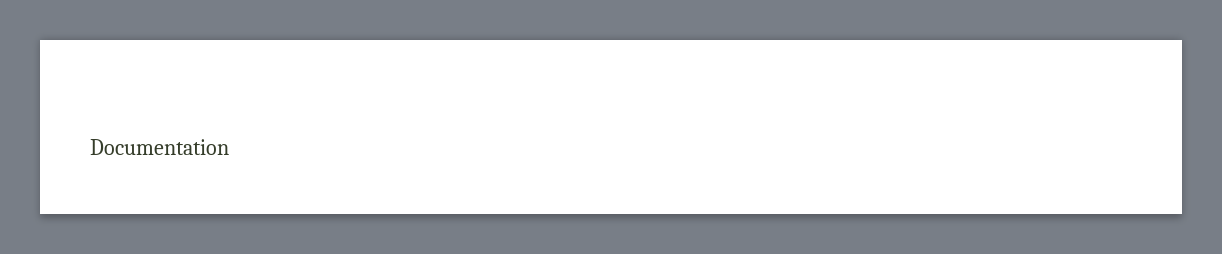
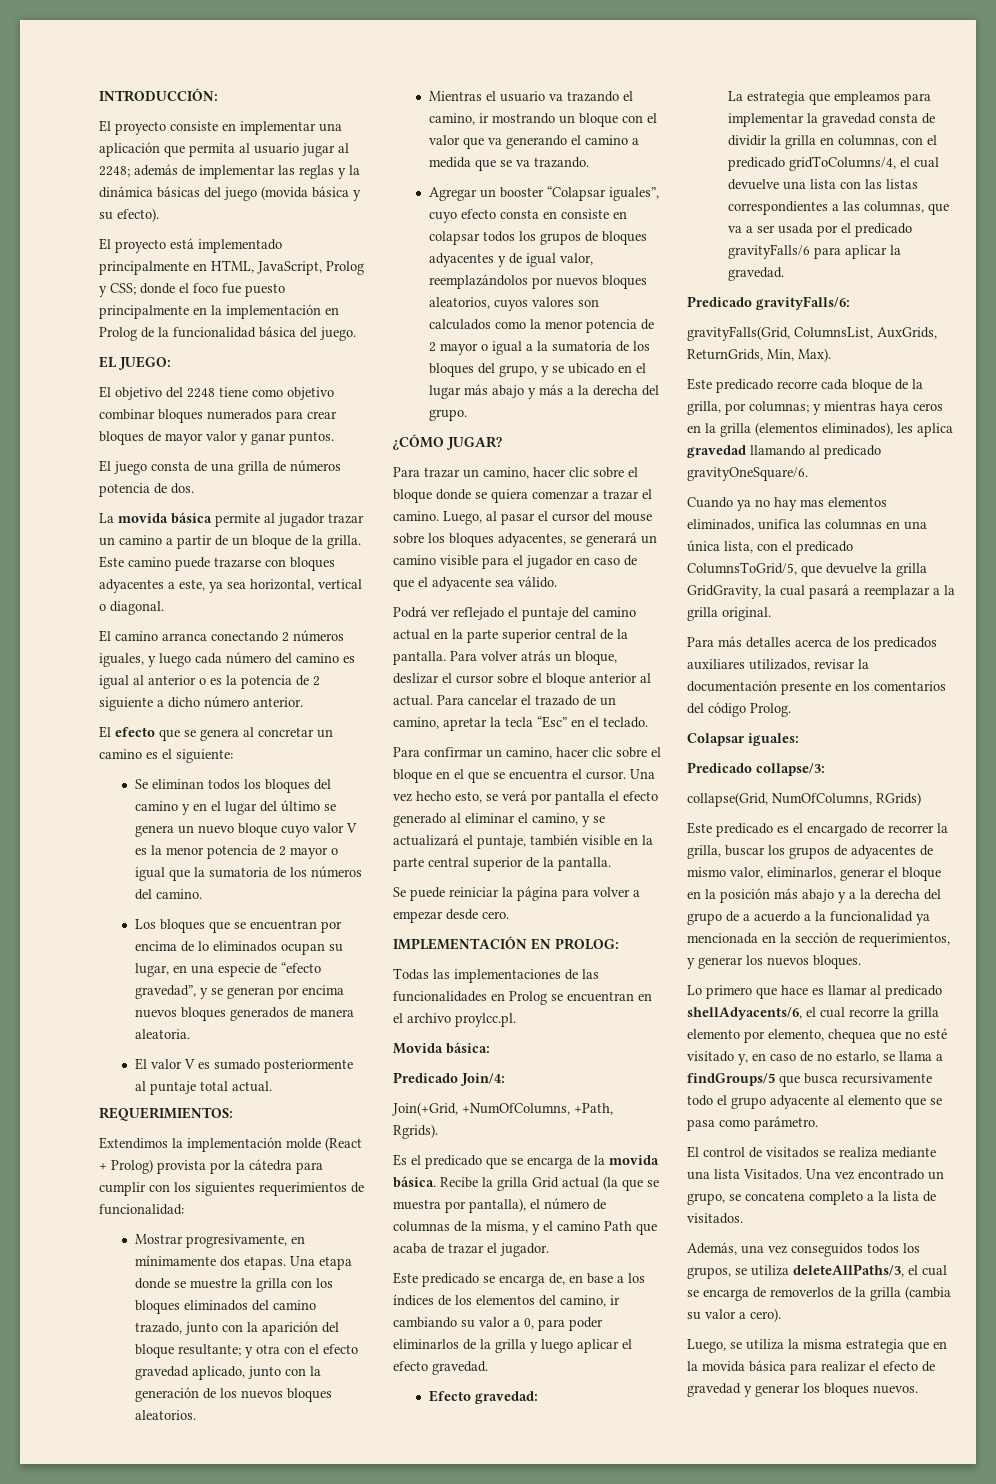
[90,139,229,155] Documentation -> [99,88,218,102] [99,120,342,135] [99,142,349,157] [99,164,360,179] [99,186,361,201] [99,208,159,222] [99,238,282,253] [99,260,364,275] [99,283,285,297] [99,304,339,319] [99,326,356,341] [99,356,171,370] [99,386,334,400] [99,409,337,423] [99,431,334,445] [99,460,341,475] [99,483,194,497] [99,512,364,527] [99,535,361,549] [99,556,335,571] [99,579,362,593] [99,601,164,615] [99,630,344,642] [99,652,355,667] [99,675,320,689] [99,696,303,711] [99,726,333,741] [99,749,233,763] [135,779,332,793] [135,800,337,815] [135,823,358,837] [135,845,339,859] [135,866,363,881] [135,889,203,900] [135,919,343,933] [135,941,344,955] [135,962,322,977] [135,985,345,999] [135,1007,355,1021] [135,1029,191,1039] [135,1058,354,1073] [135,1081,273,1095] [99,1107,233,1121] [99,1137,362,1152] [99,1159,323,1174] [99,1182,364,1196] [99,1204,184,1215] [135,1234,306,1248] [135,1255,353,1270] [135,1278,334,1292] [135,1300,317,1314] [135,1321,340,1336] [135,1344,359,1358] [135,1366,322,1380] [135,1387,333,1402] [135,1410,197,1420] [429,91,634,102] [429,113,658,127] [429,135,640,149] [429,157,590,171] [429,186,660,201] [429,209,628,223] [429,231,648,245] [429,253,594,267] [429,274,648,289] [429,297,600,311] [429,319,655,333] [429,341,651,355] [429,363,647,377] [429,384,660,399] [429,409,468,421] [393,434,502,450] [393,467,638,479] [393,489,652,503] [393,511,652,525] [393,532,657,547] [393,555,637,569] [393,576,557,591] [393,606,636,621] [393,629,628,643] [393,650,617,665] [393,673,651,687] [393,695,616,706] [393,716,648,731] [393,747,661,759] [393,769,655,783] [393,790,658,805] [393,813,605,827] [393,834,653,849] [393,857,611,871] [393,886,640,901] [393,909,509,923] [393,936,619,950] [393,968,599,983] [393,991,652,1005] [393,1013,516,1027] [393,1042,490,1054] [393,1072,505,1086] [392,1102,613,1116] [393,1124,438,1139] [393,1154,659,1169] [393,1176,659,1191] [393,1198,606,1213] [393,1221,657,1235] [393,1243,549,1257] [393,1272,645,1287] [393,1294,620,1307] [393,1317,603,1331] [393,1339,632,1353] [393,1361,488,1375] [429,1390,539,1404] [727,91,931,105] [727,113,935,127] [727,135,937,149] [727,156,939,171] [727,179,918,190] [727,201,949,215] [727,223,912,237] [727,244,901,259] [727,267,784,281] [687,296,850,310] [687,326,937,341] [687,348,831,362] [687,378,923,393] [687,401,943,415] [687,422,953,437] [687,445,881,459] [687,467,808,481] [687,497,887,511] [687,519,927,531] [687,540,853,555] [687,562,927,577] [687,584,955,599] [687,607,771,621] [687,636,937,651] [687,659,869,671] [687,680,946,695] [687,702,791,717] [687,733,799,746] [687,762,825,776] [687,792,921,807] [687,822,948,837] [687,845,933,859] [687,867,941,881] [687,888,941,903] [687,911,930,925] [687,932,950,947] [687,955,861,969] [687,985,942,999] [687,1007,939,1021] [687,1028,947,1043] [687,1051,943,1065] [687,1073,932,1087] [687,1095,942,1109] [687,1116,818,1131] [687,1146,936,1158] [687,1169,944,1180] [687,1191,936,1205] [687,1213,743,1224] [687,1242,920,1257] [687,1264,947,1279] [687,1286,951,1301] [687,1308,781,1322] [687,1339,947,1353] [687,1360,935,1375] [687,1383,918,1397] INTRODUCCIÓN: // El proyecto consiste en implementar una aplicación que permita al usuario jugar al 2248; además de implementar las reglas y la dinámica básicas del juego (movida básica y su efecto). // El proyecto está implementado principalmente en HTML, JavaScript, Prolog y CSS; donde el foco fue puesto principalmente en la implementación en Prolog de la funcionalidad básica del juego. // EL JUEGO: // El objetivo del 2248 tiene como objetivo combinar bloques numerados para crear bloques de mayor valor y ganar puntos. // El juego consta de una grilla de números potencia de dos. // La movida básica permite al jugador trazar un camino a partir de un bloque de la grilla. Este camino puede trazarse con bloques adyacentes a este, ya sea horizontal, vertical o diagonal. // El camino arranca conectando 2 números iguales, y luego cada número del camino es igual al anterior o es la potencia de 2 siguiente a dicho número anterior. // El efecto que se genera al concretar un camino es el siguiente: // Se eliminan todos los bloques del camino y en el lugar del último se genera un nuevo bloque cuyo valor V es la menor potencia de 2 mayor o igual que la sumatoria de los números del camino. // Los bloques que se encuentran por encima de lo eliminados ocupan su lugar, en una especie de “efecto gravedad”, y se generan por encima nuevos bloques generados de manera aleatoria. // El valor V es sumado posteriormente al puntaje total actual. // REQUERIMIENTOS: // Extendimos la implementación molde (React + Prolog) provista por la cátedra para cumplir con los siguientes requerimientos de funcionalidad: // Mostrar progresivamente, en mínimamente dos etapas. Una etapa donde se muestre la grilla con los bloques eliminados del camino trazado, junto con la aparición del bloque resultante; y otra con el efecto gravedad aplicado, junto con la generación de los nuevos bloques aleatorios. // Mientras el usuario va trazando el camino, ir mostrando un bloque con el valor que va generando el camino a medida que se va trazando. // Agregar un booster “Colapsar iguales”, cuyo efecto consta en consiste en colapsar todos los grupos de bloques adyacentes y de igual valor, reemplazándolos por nuevos bloques aleatorios, cuyos valores son calculados como la menor potencia de 2 mayor o igual a la sumatoria de los bloques del grupo, y se ubicado en el lugar más abajo y más a la derecha del grupo. // ¿CÓMO JUGAR? // Para trazar un camino, hacer clic sobre el bloque donde se quiera comenzar a trazar el camino. Luego, al pasar el cursor del mouse sobre los bloques adyacentes, se generará un camino visible para el jugador en caso de que el adyacente sea válido. // Podrá ver reflejado el puntaje del camino actual en la parte superior central de la pantalla. Para volver atrás un bloque, deslizar el cursor sobre el bloque anterior al actual. Para cancelar el trazado de un camino, apretar la tecla “Esc” en el teclado. // Para confirmar un camino, hacer clic sobre el bloque en el que se encuentra el cursor. Una vez hecho esto, se verá por pantalla el efecto generado al eliminar el camino, y se actualizará el puntaje, también visible en la parte central superior de la pantalla. // Se puede reiniciar la página para volver a empezar desde cero. // IMPLEMENTACIÓN EN PROLOG: // Todas las implementaciones de las funcionalidades en Prolog se encuentran en el archivo proylcc.pl. // Movida básica: // Predicado Join/4: // Join(+Grid, +NumOfColumns, +Path, Rgrids). // Es el predicado que se encarga de la movida básica. Recibe la grilla Grid actual (la que se muestra por pantalla), el número de columnas de la misma, y el camino Path que acaba de trazar el jugador. // Este predicado se encarga de, en base a los índices de los elementos del camino, ir cambiando su valor a 0, para poder eliminarlos de la grilla y luego aplicar el efecto gravedad. // Efecto gravedad: // La estrategia que empleamos para implementar la gravedad consta de dividir la grilla en columnas, con el predicado gridToColumns/4, el cual devuelve una lista con las listas correspondientes a las columnas, que va a ser usada por el predicado gravityFalls/6 para aplicar la gravedad. // Predicado gravityFalls/6: // gravityFalls(Grid, ColumnsList, AuxGrids, ReturnGrids, Min, Max). // Este predicado recorre cada bloque de la grilla, por columnas; y mientras haya ceros en la grilla (elementos eliminados), les aplica gravedad llamando al predicado gravityOneSquare/6. // Cuando ya no hay mas elementos eliminados, unifica las columnas en una única lista, con el predicado ColumnsToGrid/5, que devuelve la grilla GridGravity, la cual pasará a reemplazar a la grilla original. // Para más detalles acerca de los predicados auxiliares utilizados, revisar la documentación presente en los comentarios del código Prolog. // Colapsar iguales: // Predicado collapse/3: // collapse(Grid, NumOfColumns, RGrids) // Este predicado es el encargado de recorrer la grilla, buscar los grupos de adyacentes de mismo valor, eliminarlos, generar el bloque en la posición más abajo y a la derecha del grupo de a acuerdo a la funcionalidad ya mencionada en la sección de requerimientos, y generar los nuevos bloques. // Lo primero que hace es llamar al predicado shellAdyacents/6, el cual recorre la grilla elemento por elemento, chequea que no esté visitado y, en caso de no estarlo, se llama a findGroups/5 que busca recursivamente todo el grupo adyacente al elemento que se pasa como parámetro. // El control de visitados se realiza mediante una lista Visitados. Una vez encontrado un grupo, se concatena completo a la lista de visitados. // Además, una vez conseguidos todos los grupos, se utiliza deleteAllPaths/3, el cual se encarga de removerlos de la grilla (cambia su valor a cero). // Luego, se utiliza la misma estrategia que en la movida básica para realizar el efecto de gravedad y generar los bloques nuevos.

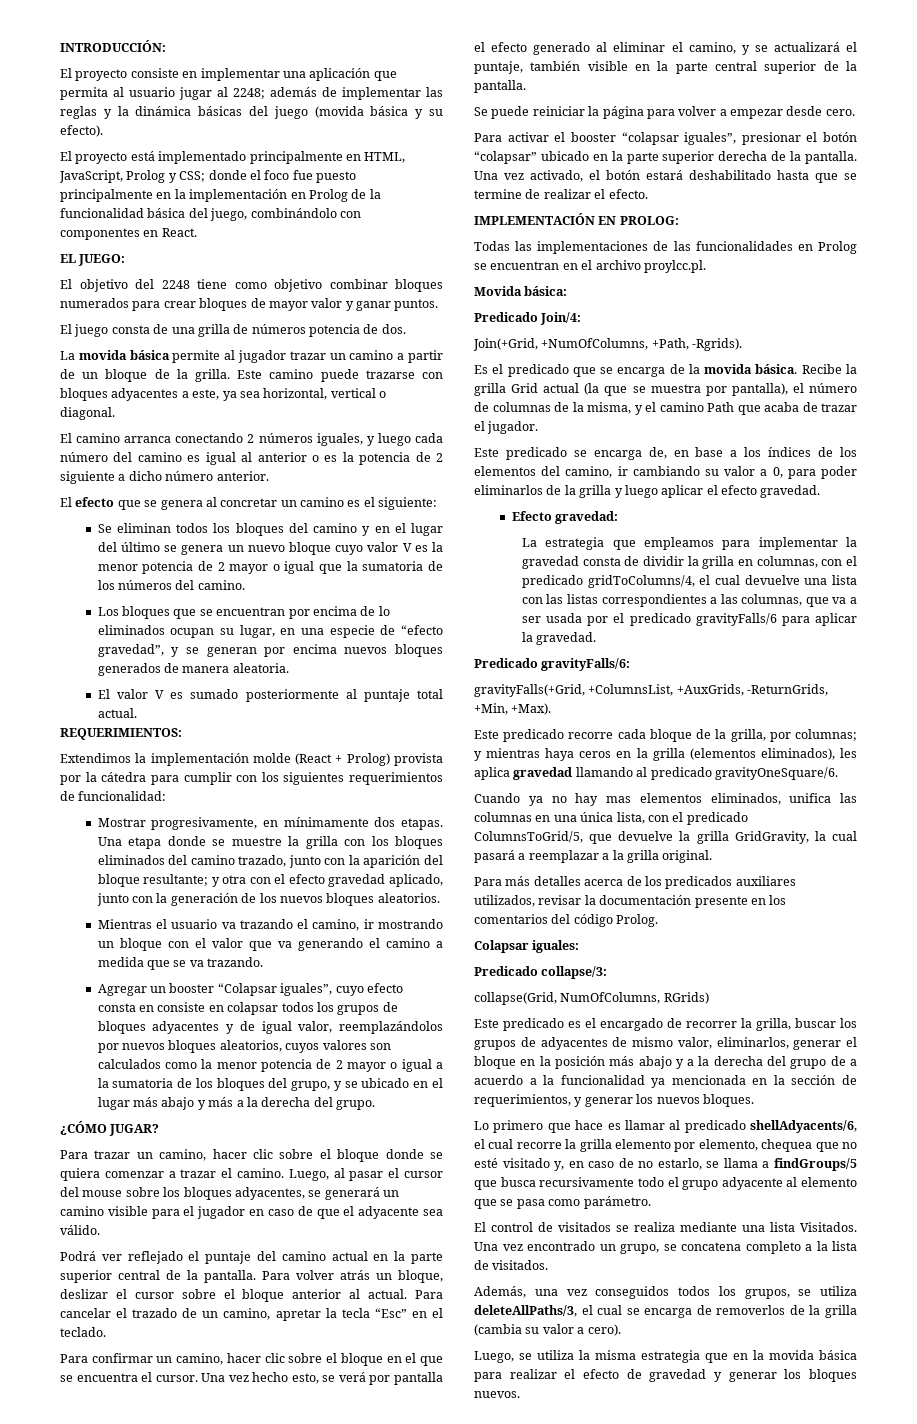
[320,327,356,341] juego. -> [210,208,361,221] [60,228,197,240] juego, combinándolo con componentes en React.
(509, 915) none -> [474,132,857,145] [474,151,857,164] [474,170,857,183] [474,189,648,199] // Para activar el booster “colapsar iguales”, presionar el botón “colapsar” ubicado en la parte superior derecha de la pantalla. Una vez activado, el botón estará deshabilitado hasta que se termine de realizar el efecto.
[393,1124,438,1139] Rgrids). -> [692,338,743,351] -Rgrids).
[687,326,937,341] [687,348,831,362] gravityFalls(Grid, ColumnsList, AuxGrids, ReturnGrids, Min, Max). -> [474,684,829,697] [474,703,552,715] gravityFalls(+Grid, +ColumnsList, +AuxGrids, -ReturnGrids, +Min, +Max).

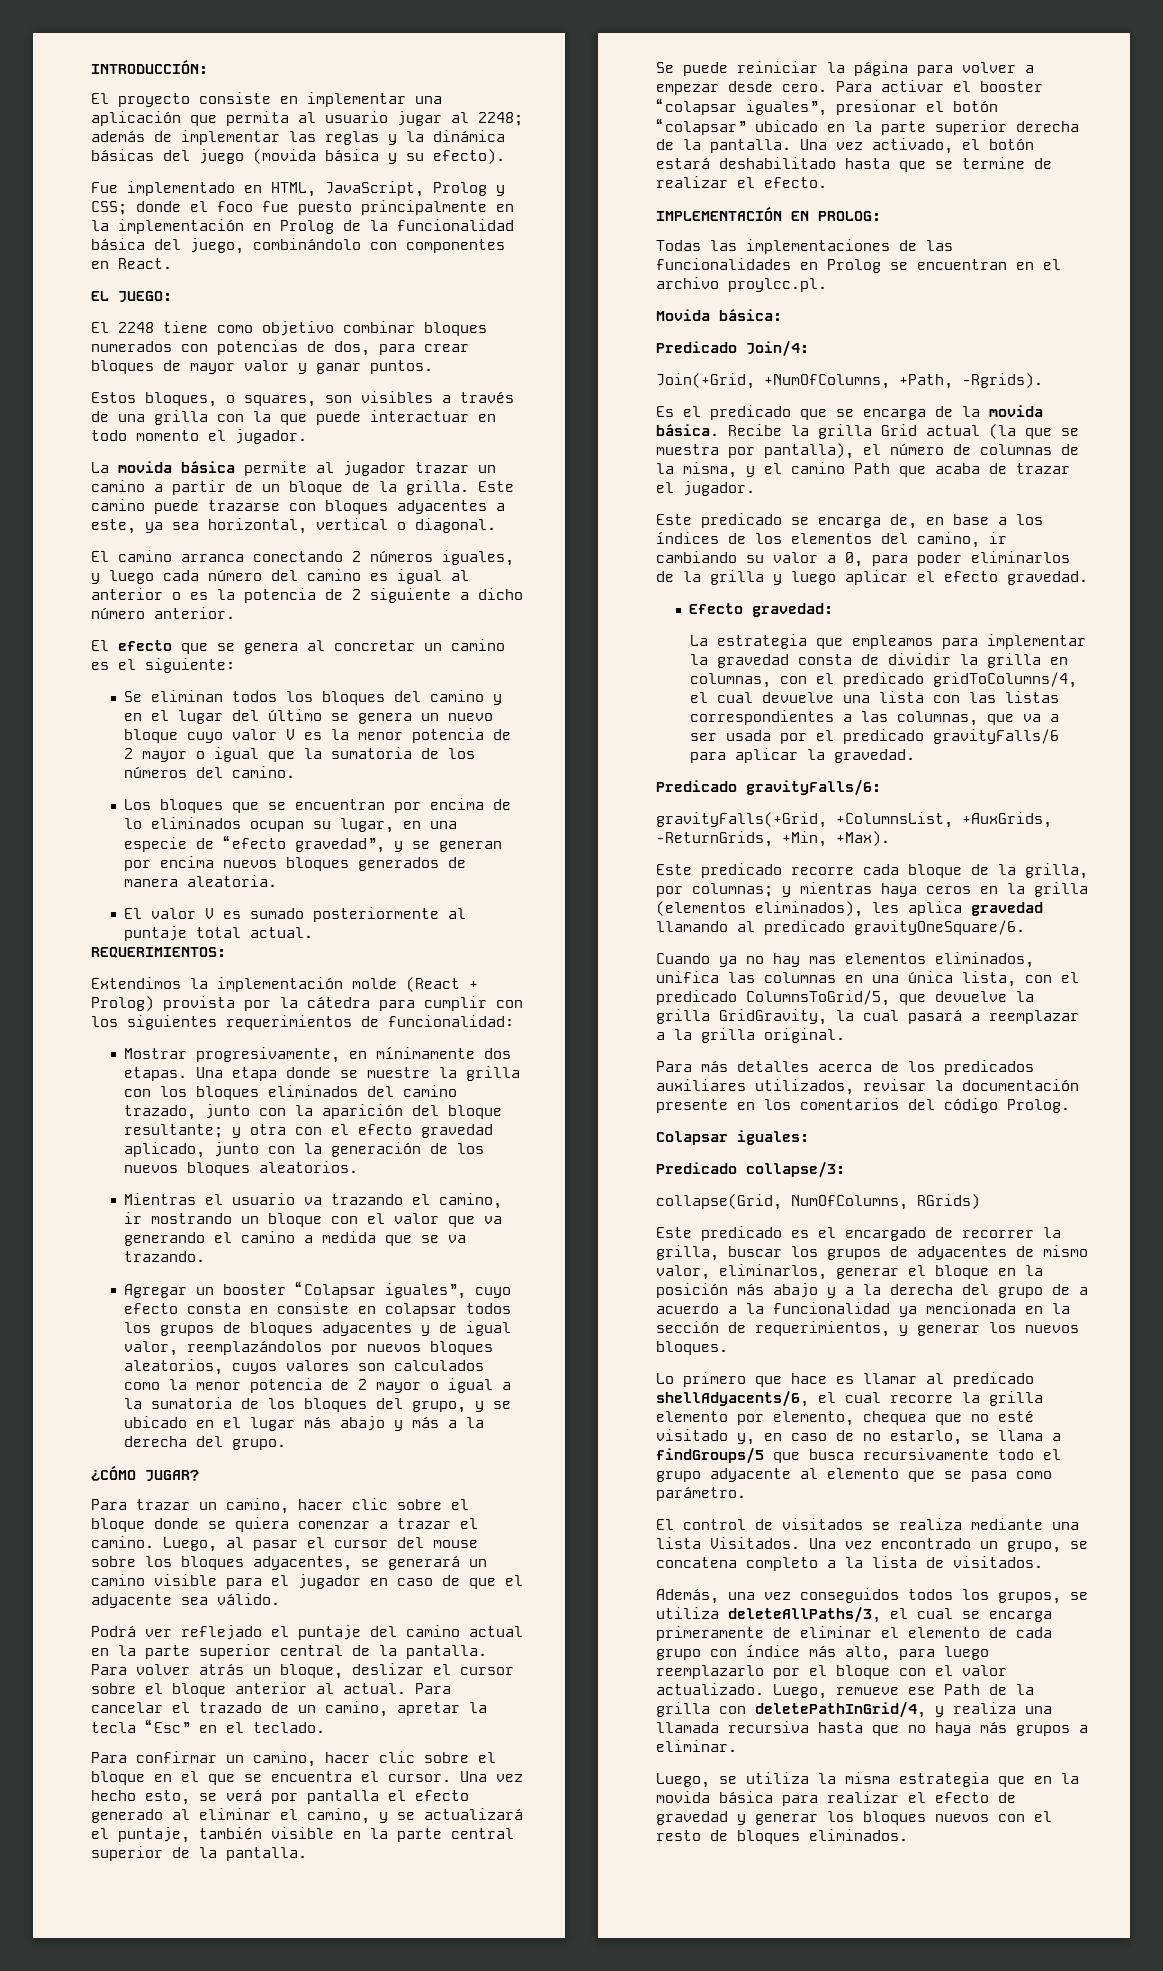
[60,151,343,164] El proyecto está implementado principalmente -> [91,181,235,196] Fue implementado
[79,279,154,292] objetivo del -> (109, 327) none
(129, 303) none -> [181,340,370,356] con potencias de dos,
[60,324,406,337] El juego consta de una grilla de números potencia de dos. -> [91,391,514,407] [91,410,496,425] [91,429,307,444] Estos bloques, o squares, son visibles a través de una grilla con la que puede interactuar en todo momento el jugador.
(855, 112) // -> (827, 88) none
[696,1305,857,1318] [474,1324,621,1336] de removerlos de la grilla (cambia su valor a cero). -> [656,1626,1052,1641] [656,1644,989,1661] [656,1665,1007,1679] [656,1683,1034,1699] [656,1701,1052,1718] [656,1721,1088,1736] [656,1740,737,1752] primeramente de eliminar el elemento de cada grupo con índice más alto, para luego reemplazarlo por el bloque con el valor actualizado. Luego, remueve ese Path de la grilla con deletePathInGrid/4, y realiza una llamada recursiva hasta que no haya más grupos a eliminar.
[474,1391,520,1398] nuevos. -> [935,1811,1052,1822] [656,1829,908,1844] nuevos con el resto de bloques eliminados.

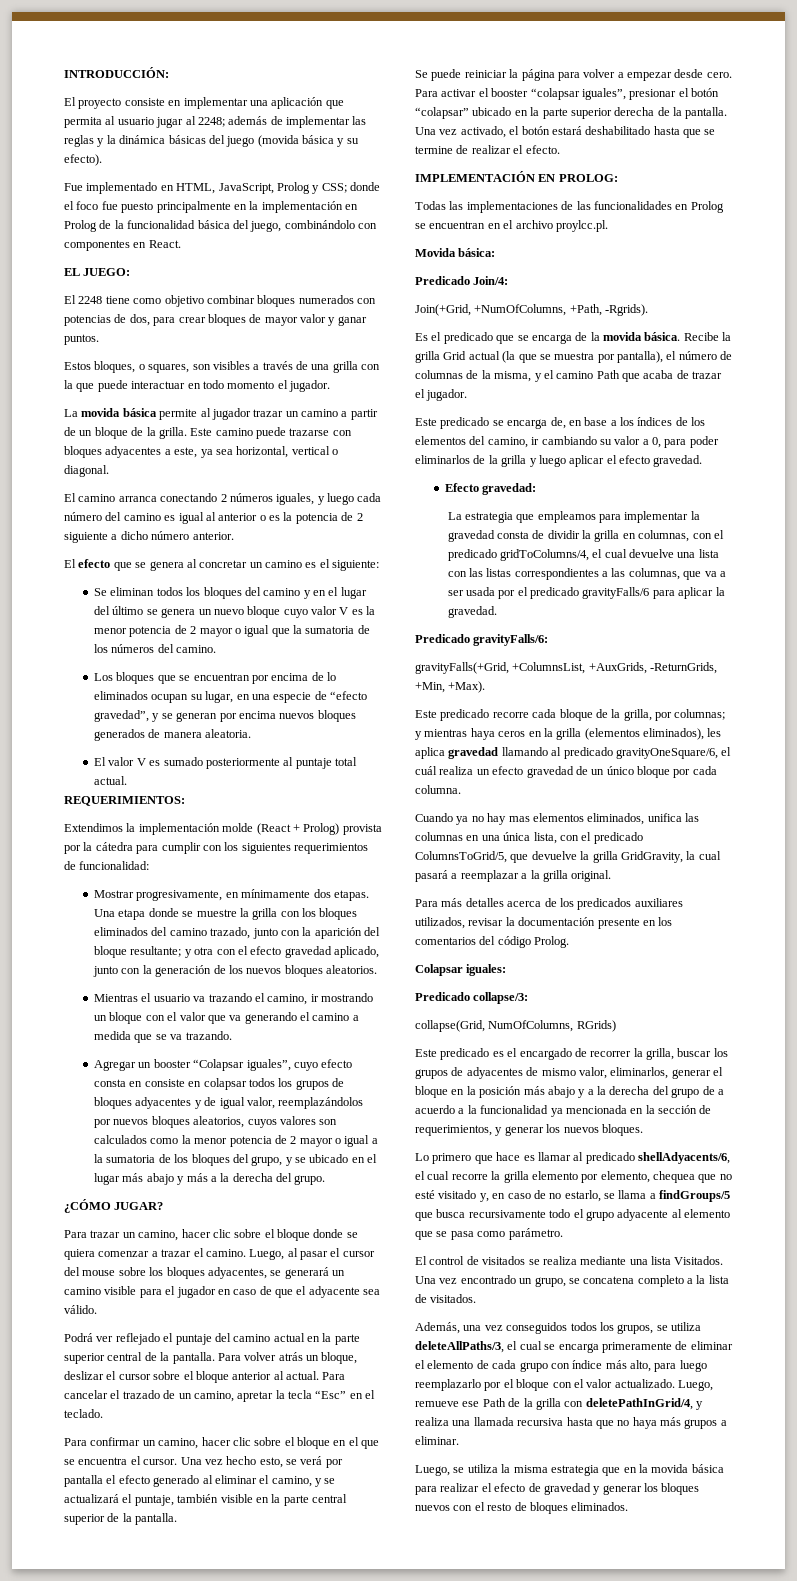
[854,920,1025,935] gravityOneSquare/6. -> [615,747,732,759] [415,766,717,778] [415,785,461,794] gravityOneSquare/6, el cuál realiza un efecto gravedad de un único bloque por cada columna.

